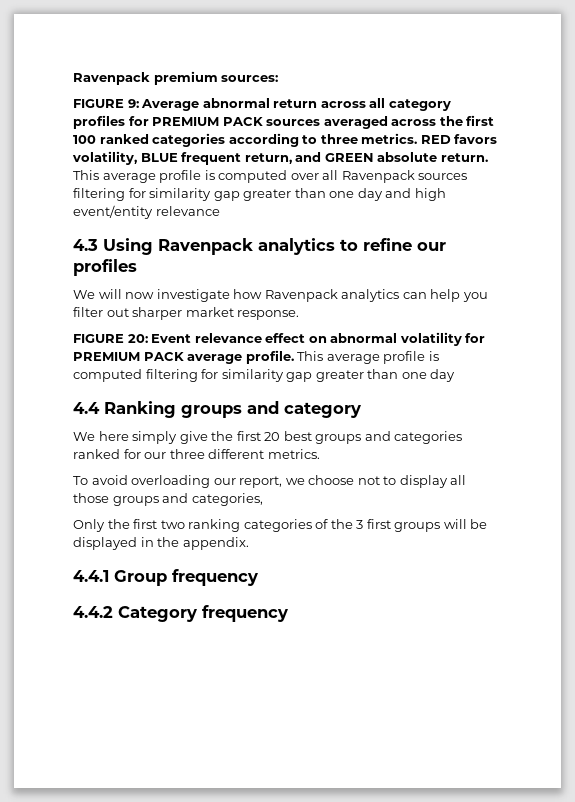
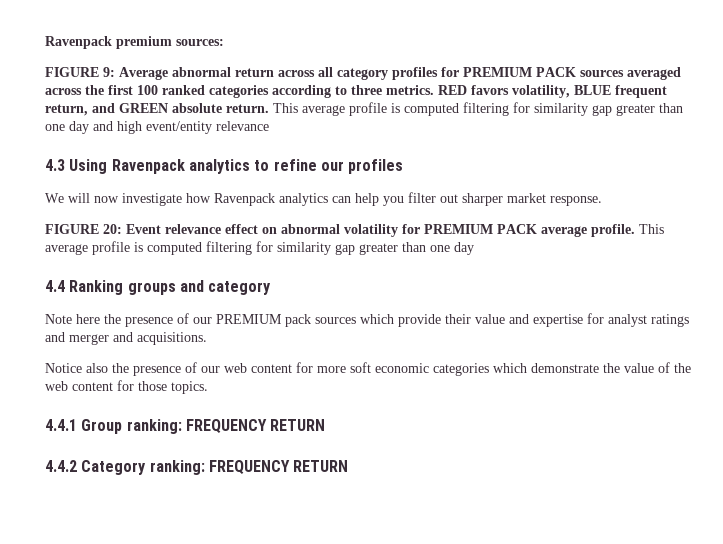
[290,170,468,183] over all Ravenpack sources -> (459, 109) none
[73,431,463,444] [73,449,320,459] [73,475,467,488] [73,493,263,506] [73,519,488,532] [73,537,249,550] We here simply give the first 20 best groups and categories ranked for our three different metrics. // To avoid overloading our report, we choose not to display all those groups and categories, // Only the first two ranking categories of the 3 first groups will be displayed in the appendix. -> [45,313,689,327] [45,332,207,345] [45,362,691,376] [45,380,208,394] Note here the presence of our PREMIUM pack sources which provide their value and expertise for analyst ratings and merger and acquisitions. // Notice also the presence of our web content for more soft economic categories which demonstrate the value of the web content for those topics.
[172,569,258,586] frequency -> [126,419,326,434] ranking: FREQUENCY RETURN
[202,605,288,622] frequency -> [149,460,349,475] ranking: FREQUENCY RETURN

